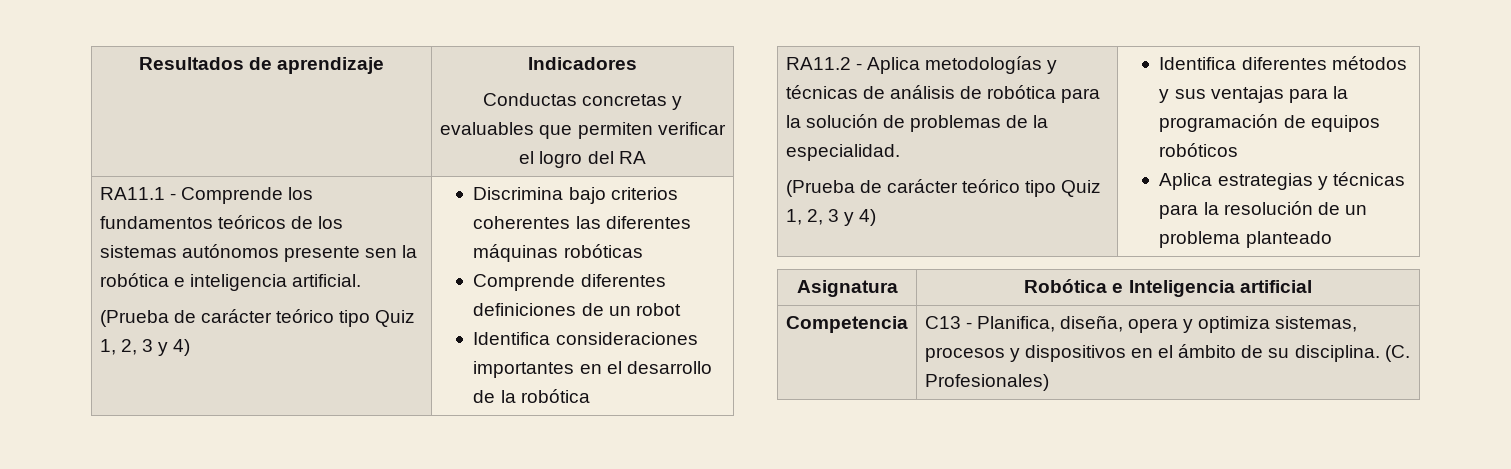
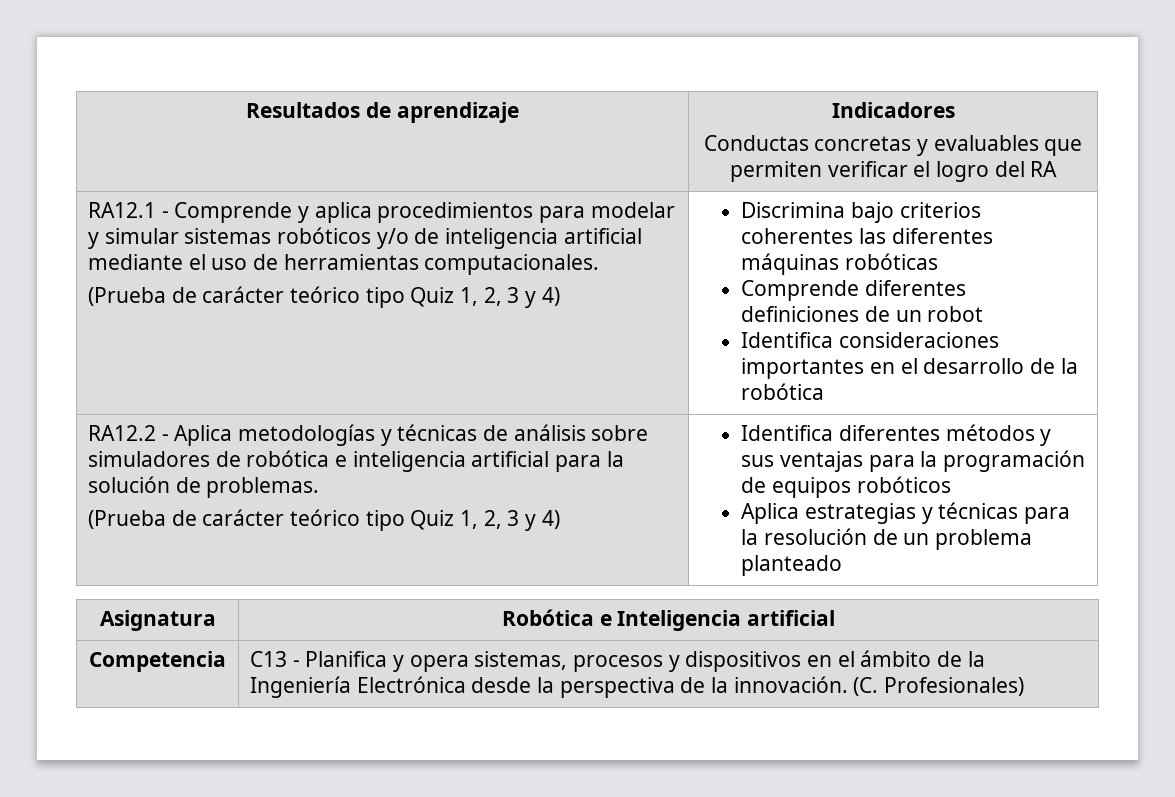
[99,187,165,200] RA11.1 -> [88,202,157,218] RA12.1
[287,187,313,200] [99,215,343,229] [99,244,418,262] [99,273,361,291] los fundamentos teóricos de los sistemas autónomos presente sen la robótica e inteligencia artificial. -> [298,202,675,223] [88,227,642,249] [88,254,600,275] y aplica procedimientos para modelar y simular sistemas robóticos y/o de inteligencia artificial mediante el uso de herramientas computacionales.
[785,57,851,70] RA11.2 -> [88,425,157,441] RA12.2
[959,85,1101,103] [785,114,1049,132] [785,144,900,161] de robótica para la solución de problemas de la especialidad. -> [591,425,649,441] [88,450,624,472] [88,476,320,498] sobre simuladores de robótica e inteligencia artificial para la solución de problemas.
[976,315,1271,333] Planifica, diseña, opera y optimiza -> [305,651,469,672] Planifica y opera
[1268,345,1380,362] su disciplina. -> [967,651,985,667] [250,676,848,698] la Ingeniería Electrónica desde la perspectiva de la innovación.

